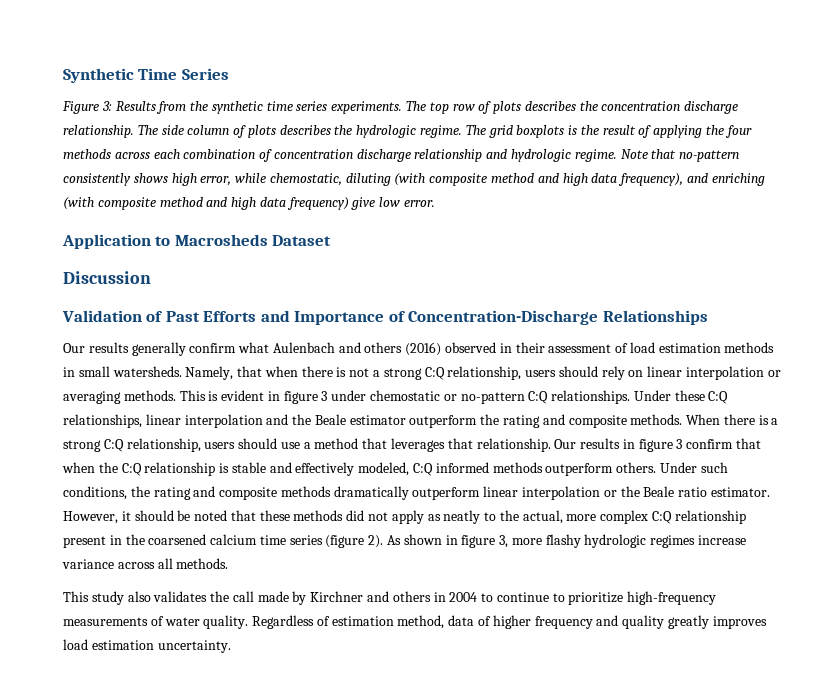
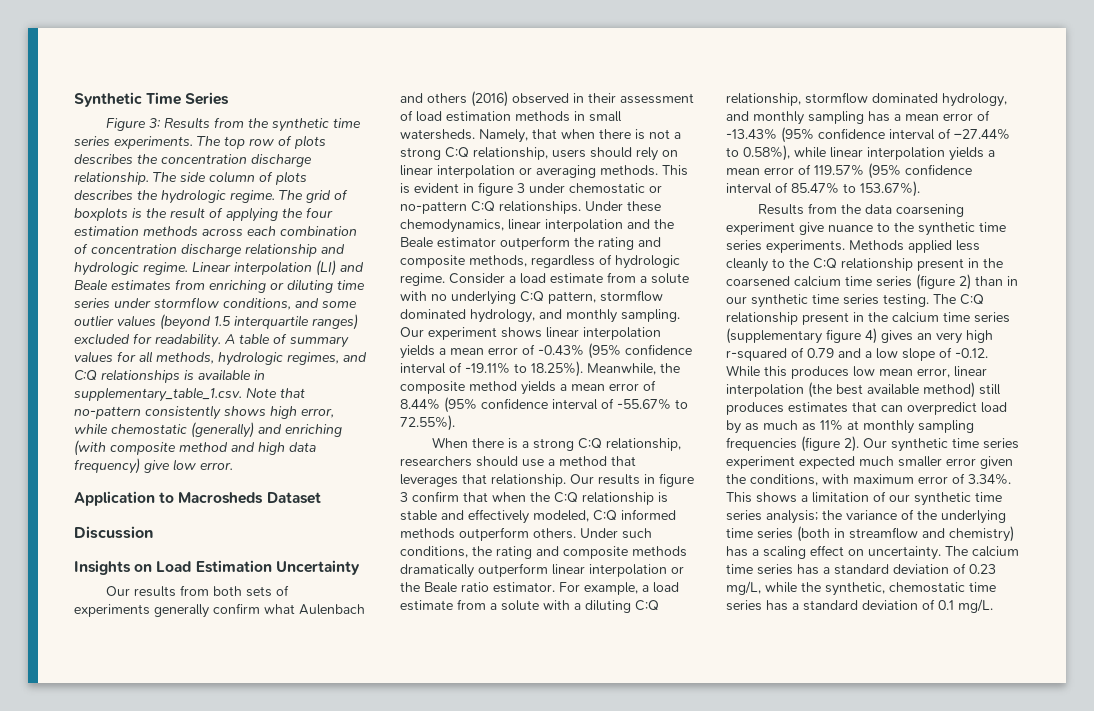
(513, 131) none -> [334,189,348,200] of
(752, 131) none -> [74,226,139,236] estimation
(617, 155) none -> [192,260,364,276] [74,279,365,293] [74,297,357,310] [74,314,358,330] [74,333,349,348] [74,351,367,366] [74,369,265,383] [74,387,242,402] Linear interpolation (LI) and Beale estimates from enriching or diluting time series under stormflow conditions, and some outlier values (beyond 1.5 interquartile ranges) excluded for readability. A table of summary values for all methods, hydrologic regimes, and C:Q relationships is available in supplementary_table_1.csv.
[269,173,684,186] chemostatic, diluting (with composite method and high data frequency), -> [111,422,254,438] chemostatic (generally)
[62,310,708,325] [63,342,129,353] Validation of Past Efforts and Importance of Concentration-Discharge Relationships // Our results -> [74,560,360,575] [106,585,290,597] [74,604,150,617] Insights on Load Estimation Uncertainty // Our results from both sets of experiments
[708,391,729,404] [63,414,142,428] C:Q relationships, -> [400,219,504,233] chemodynamics,
[630,414,683,425] methods. -> [469,254,680,269] [400,272,689,286] [400,290,663,305] [400,309,680,323] [400,327,661,340] [400,343,692,359] [400,361,680,377] [400,380,656,395] [400,397,688,413] [400,415,455,431] methods, regardless of hydrologic regime. Consider a load estimate from a solute with no underlying C:Q pattern, stormflow dominated hydrology, and monthly sampling. Our experiment shows linear interpolation yields a mean error of -0.43% (95% confidence interval of -19.11% to 18.25%). Meanwhile, the composite method yields a mean error of 8.44% (95% confidence interval of -55.67% to 72.55%). //
[204,442,236,449] users -> [400,456,472,467] researchers
[63,510,649,524] However, it should be noted that these methods did not apply as neatly to the actual, more complex -> [559,582,679,595] [400,599,659,613] [726,92,1007,107] [726,110,990,125] [726,127,1010,143] [726,145,995,161] [726,163,972,179] [726,181,920,197] [758,203,965,217] [726,222,1006,236] [726,240,980,253] [726,258,809,272] For example, a load estimate from a solute with a diluting C:Q relationship, stormflow dominated hydrology, and monthly sampling has a mean error of -13.43% (95% confidence interval of –27.44% to 0.58%), while linear interpolation yields a mean error of 119.57% (95% confidence interval of 85.47% to 153.67%). // Results from the data coarsening experiment give nuance to the synthetic time series experiments. Methods applied less cleanly to the
[368,534,747,548] [62,558,229,569] [63,591,717,605] [63,615,767,629] [63,639,231,653] 2). As shown in figure 3, more flashy hydrologic regimes increase variance across all methods. // This study also validates the call made by Kirchner and others in 2004 to continue to prioritize high-frequency measurements of water quality. Regardless of estimation method, data of higher frequency and quality greatly improves load estimation uncertainty. -> [959,274,1018,290] [726,294,984,308] [726,312,1010,325] [726,328,993,344] [726,347,988,361] [726,365,987,379] [726,382,1001,398] [726,402,1007,415] [726,419,974,434] [726,436,1019,452] [726,456,1013,469] [726,473,1011,486] [726,491,1002,506] [726,509,1006,524] [726,526,1014,542] [726,545,1019,560] [726,563,996,575] [726,581,996,596] [726,599,993,613] 2) than in our synthetic time series testing. The C:Q relationship present in the calcium time series (supplementary figure 4) gives an very high r-squared of 0.79 and a low slope of -0.12. While this produces low mean error, linear interpolation (the best available method) still produces estimates that can overpredict load by as much as 11% at monthly sampling frequencies (figure 2). Our synthetic time series experiment expected much smaller error given the conditions, with maximum error of 3.34%. This shows a limitation of our synthetic time series analysis; the variance of the underlying time series (both in streamflow and chemistry) has a scaling effect on uncertainty. The calcium time series has a standard deviation of 0.23 mg/L, while the synthetic, chemostatic time series has a standard deviation of 0.1 mg/L.

